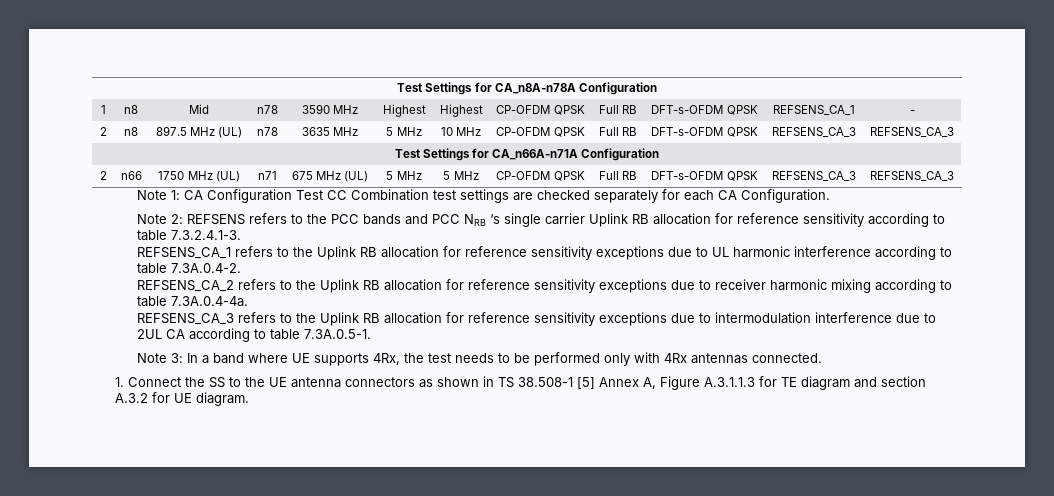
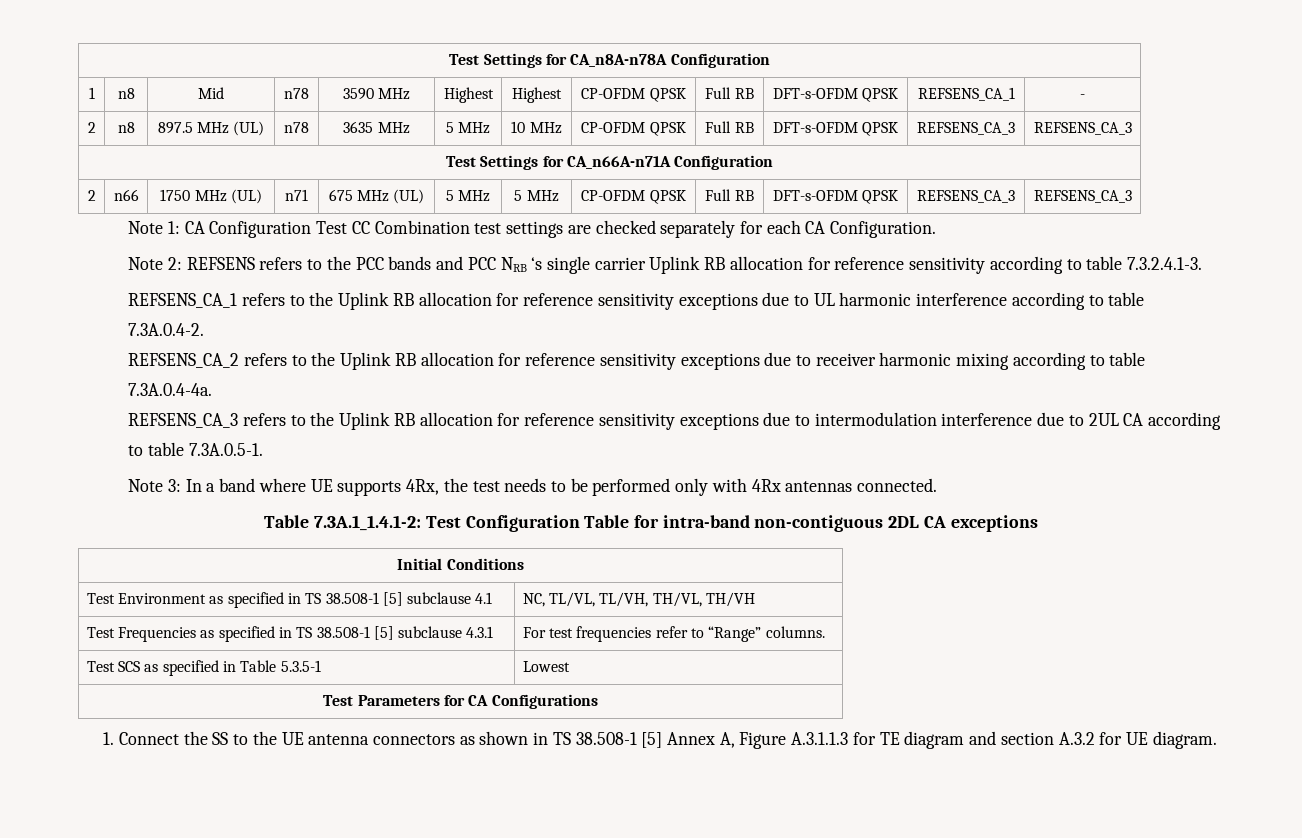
(823, 358) none -> [264,515,1038,532] [397,558,524,570] [86,592,493,608] [522,592,755,607] [86,626,494,642] [522,626,825,642] [86,660,321,676] [522,661,570,672] [323,694,598,709] // Table 7.3A.1_1.4.1-2: Test Configuration Table for intra-band non-contiguous 2DL CA exceptions // Initial Conditions // Test Environment as specified in TS 38.508-1 [5] subclause 4.1 | NC, TL/VL, TL/VH, TH/VL, TH/VH // Test Frequencies as specified in TS 38.508-1 [5] subclause 4.3.1 | For test frequencies refer to “Range” columns. // Test SCS as specified in Table 5.3.5-1 | Lowest // Test Parameters for CA Configurations

